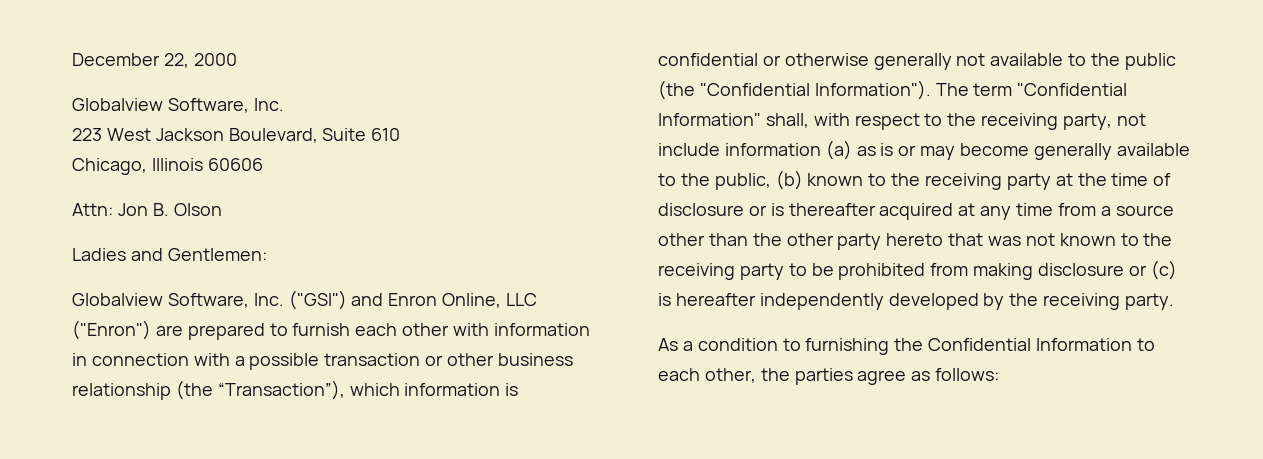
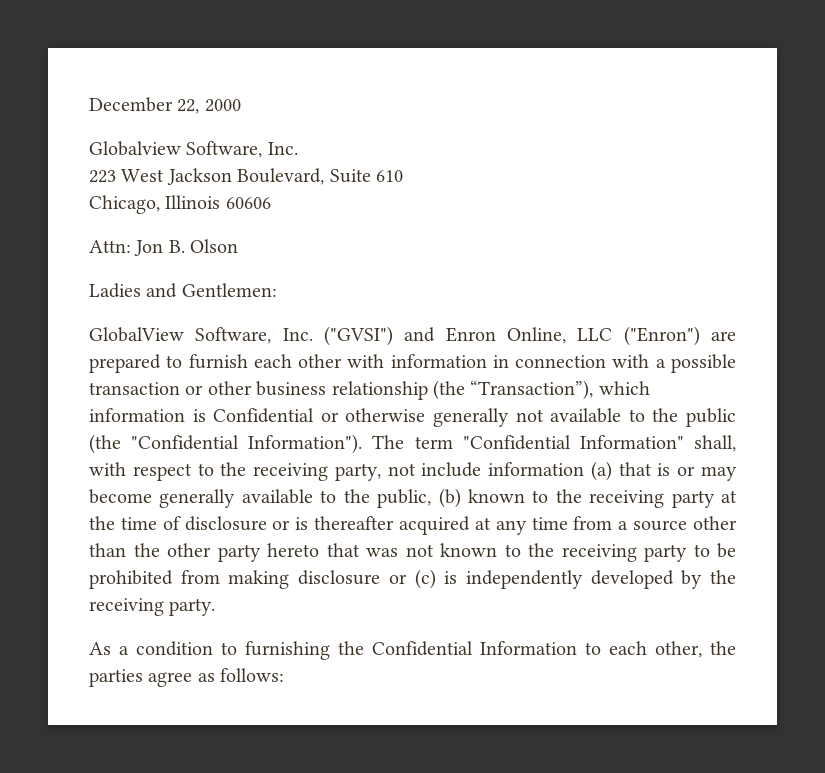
[72,290,347,310] Globalview Software, Inc. ("GSI") -> [89,326,393,346] GlobalView Software, Inc. ("GVSI")
[658,53,758,66] confidential -> [213,408,315,423] Confidential
[856,146,876,156] as -> [618,462,652,476] that
[675,293,756,306] hereafter -> (458, 577) none

